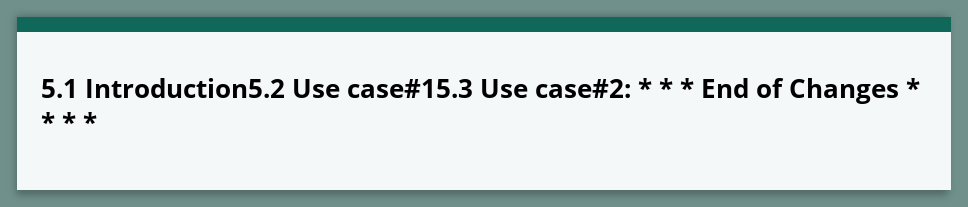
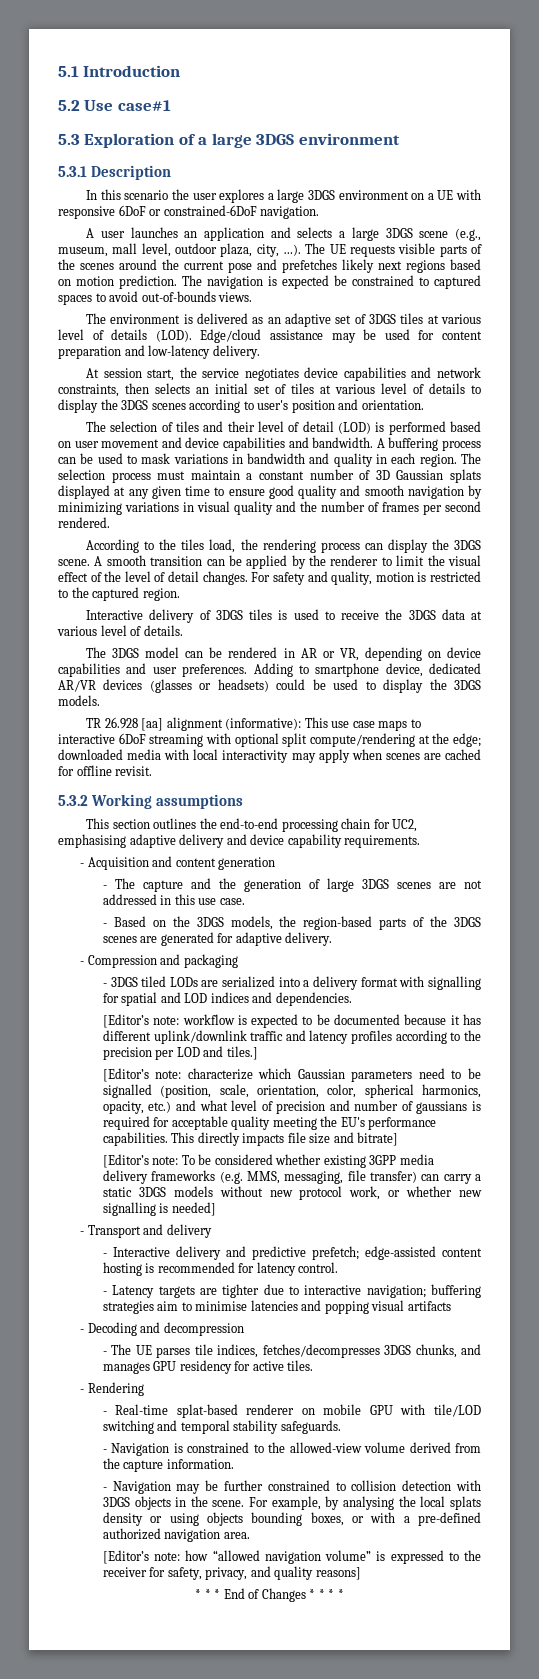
[85,78,632,98] Introduction5.2 Use case#15.3 Use case#2: -> [83,65,181,77] [58,100,171,111] [58,133,400,148] [58,165,171,180] [86,189,481,203] [58,205,320,219] [86,227,482,241] [58,243,482,257] [58,259,481,273] [58,275,481,289] [58,291,253,305] [86,313,482,327] [58,329,483,343] [58,345,260,359] [86,367,482,381] [58,383,481,397] [58,399,424,413] [86,421,481,435] [58,437,481,451] [58,453,482,467] [58,469,482,483] [58,485,482,499] [58,501,481,515] [58,517,110,528] [86,539,482,553] [58,555,481,569] [58,571,482,585] [58,587,180,601] [86,609,482,623] [57,625,183,636] [86,647,482,661] [58,663,481,677] [58,679,481,693] [58,695,100,706] [86,717,421,731] [58,733,481,747] [58,749,482,763] [58,765,153,776] [58,794,243,809] [86,818,418,832] [58,834,421,848] [80,856,276,870] [102,878,483,892] [102,894,245,905] [102,916,481,930] [102,932,333,946] [80,954,238,968] [102,976,482,990] [102,992,352,1006] [102,1014,482,1028] [102,1030,481,1044] [102,1046,258,1060] [102,1068,481,1082] [102,1084,481,1098] [102,1100,481,1114] [102,1116,437,1130] [102,1132,399,1146] [102,1154,434,1168] [102,1170,482,1184] [102,1186,483,1200] [102,1202,216,1216] [80,1224,212,1238] [102,1246,482,1260] [102,1262,339,1276] [102,1284,481,1298] [102,1300,451,1314] [80,1322,244,1336] [102,1344,481,1358] [102,1360,314,1374] [80,1382,144,1396] [102,1404,481,1418] [102,1420,341,1434] [102,1442,481,1456] [102,1458,234,1472] [102,1480,481,1494] [102,1496,482,1510] [102,1512,482,1526] [102,1528,250,1542] [102,1550,481,1564] [102,1566,361,1580] Introduction // 5.2 Use case#1 // 5.3 Exploration of a large 3DGS environment // 5.3.1 Description // In this scenario the user explores a large 3DGS environment on a UE with responsive 6DoF or constrained-6DoF navigation. // A user launches an application and selects a large 3DGS scene (e.g., museum, mall level, outdoor plaza, city, …). The UE requests visible parts of the scenes around the current pose and prefetches likely next regions based on motion prediction. The navigation is expected be constrained to captured spaces to avoid out-of-bounds views. // The environment is delivered as an adaptive set of 3DGS tiles at various level of details (LOD). Edge/cloud assistance may be used for content preparation and low-latency delivery. // At session start, the service negotiates device capabilities and network constraints, then selects an initial set of tiles at various level of details to display the 3DGS scenes according to user's position and orientation. // The selection of tiles and their level of detail (LOD) is performed based on user movement and device capabilities and bandwidth. A buffering process can be used to mask variations in bandwidth and quality in each region. The selection process must maintain a constant number of 3D Gaussian splats displayed at any given time to ensure good quality and smooth navigation by minimizing variations in visual quality and the number of frames per second rendered. // According to the tiles load, the rendering process can display the 3DGS scene. A smooth transition can be applied by the renderer to limit the visual effect of the level of detail changes. For safety and quality, motion is restricted to the captured region. // Interactive delivery of 3DGS tiles is used to receive the 3DGS data at various level of details. // The 3DGS model can be rendered in AR or VR, depending on device capabilities and user preferences. Adding to smartphone device, dedicated AR/VR devices (glasses or headsets) could be used to display the 3DGS models. // TR 26.928 [aa] alignment (informative): This use case maps to interactive 6DoF streaming with optional split compute/rendering at the edge; downloaded media with local interactivity may apply when scenes are cached for offline revisit. // 5.3.2 Working assumptions // This section outlines the end-to-end processing chain for UC2, emphasising adaptive delivery and device capability requirements. // - Acquisition and content generation // - The capture and the generation of large 3DGS scenes are not addressed in this use case. // - Based on the 3DGS models, the region-based parts of the 3DGS scenes are generated for adaptive delivery. // - Compression and packaging // - 3DGS tiled LODs are serialized into a delivery format with signalling for spatial and LOD indices and dependencies. // [Editor’s note: workflow is expected to be documented because it has different uplink/downlink traffic and latency profiles according to the precision per LOD and tiles.] // [Editor’s note: characterize which Gaussian parameters need to be signalled (position, scale, orientation, color, spherical harmonics, opacity, etc.) and what level of precision and number of gaussians is required for acceptable quality meeting the EU's performance capabilities. This directly impacts file size and bitrate] // [Editor’s note: To be considered whether existing 3GPP media delivery frameworks (e.g. MMS, messaging, file transfer) can carry a static 3DGS models without new protocol work, or whether new signalling is needed] // - Transport and delivery // - Interactive delivery and predictive prefetch; edge-assisted content hosting is recommended for latency control. // - Latency targets are tighter due to interactive navigation; buffering strategies aim to minimise latencies and popping visual artifacts // - Decoding and decompression // - The UE parses tile indices, fetches/decompresses 3DGS chunks, and manages GPU residency for active tiles. // - Rendering // - Real-time splat-based renderer on mobile GPU with tile/LOD switching and temporal stability safeguards. // - Navigation is constrained to the allowed-view volume derived from the capture information. // - Navigation may be further constrained to collision detection with 3DGS objects in the scene. For example, by analysing the local splats density or using objects bounding boxes, or with a pre-defined authorized navigation area. // [Editor’s note: how “allowed navigation volume” is expressed to the receiver for safety, privacy, and quality reasons] //

